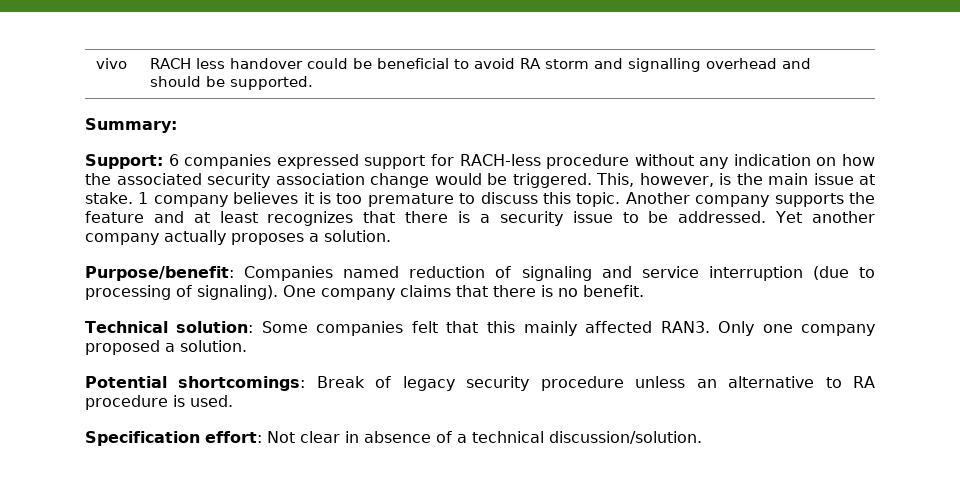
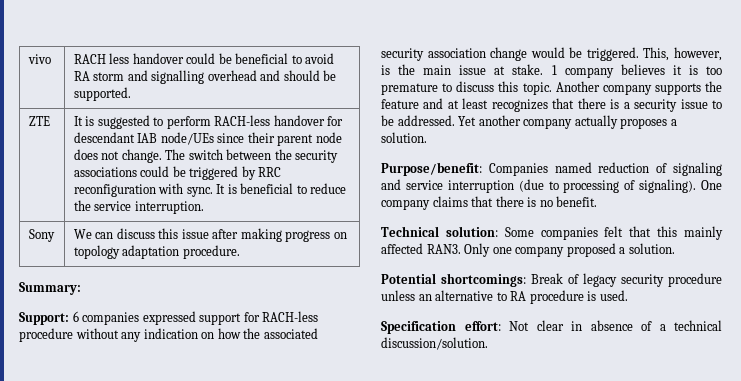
(314, 83) none -> [28,116,50,126] [73,115,344,129] [73,132,342,146] [73,149,339,163] [73,166,282,180] [73,183,347,197] [73,200,204,214] [28,229,55,242] [73,228,347,242] [73,245,240,259] // ZTE | It is suggested to perform RACH-less handover for descendant IAB node/UEs since their parent node does not change. The switch between the security associations could be triggered by RRC reconfiguration with sync. It is beneficial to reduce the service interruption. // Sony | We can discuss this issue after making progress on topology adaptation procedure.

